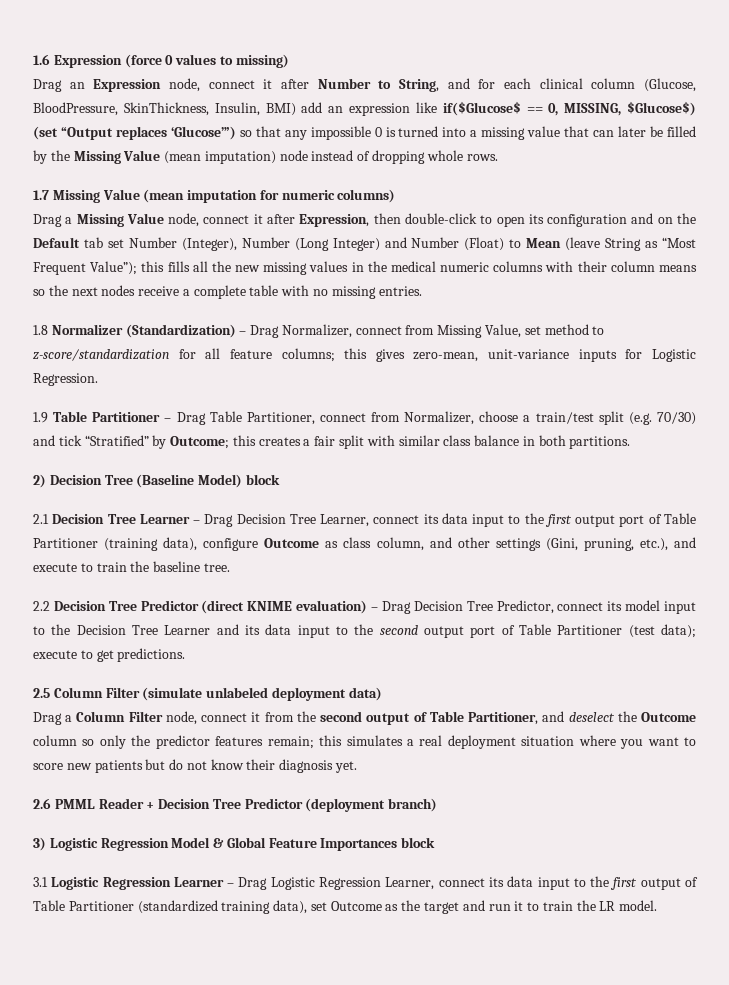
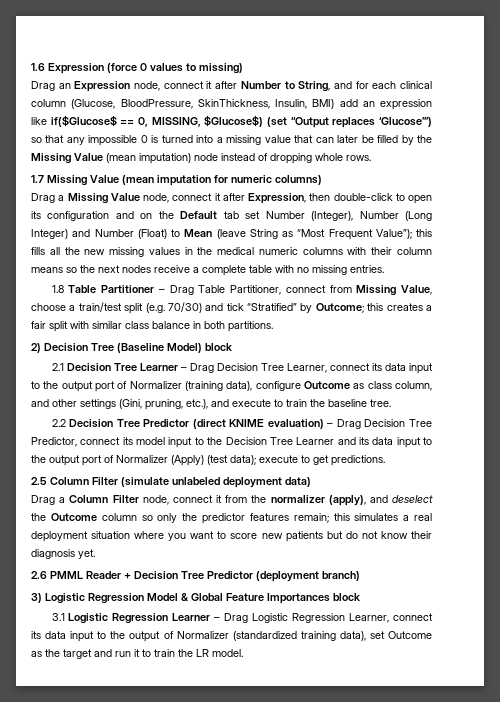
[51,324,605,338] [33,348,696,362] [33,373,98,386] [33,412,48,423] Normalizer (Standardization) – Drag Normalizer, connect from Missing Value, set method to z-score/standardization for all feature columns; this gives zero-mean, unit-variance inputs for Logistic Regression. // 1.9 -> (64, 289) none
[404,411,475,425] Normalizer, -> [356,285,433,296] Missing Value,
[544,513,696,527] [33,538,98,548] first output port of Table Partitioner -> [61,381,182,392] output port of Normalizer
[379,624,623,638] second output port of Table Partitioner -> [49,455,204,466] output port of Normalizer (Apply)
[320,711,539,725] second output of Table Partitioner, -> [270,495,366,506] normalizer (apply),
[610,877,698,890] [33,900,134,911] first output of Table Partitioner -> [129,631,229,642] output of Normalizer

